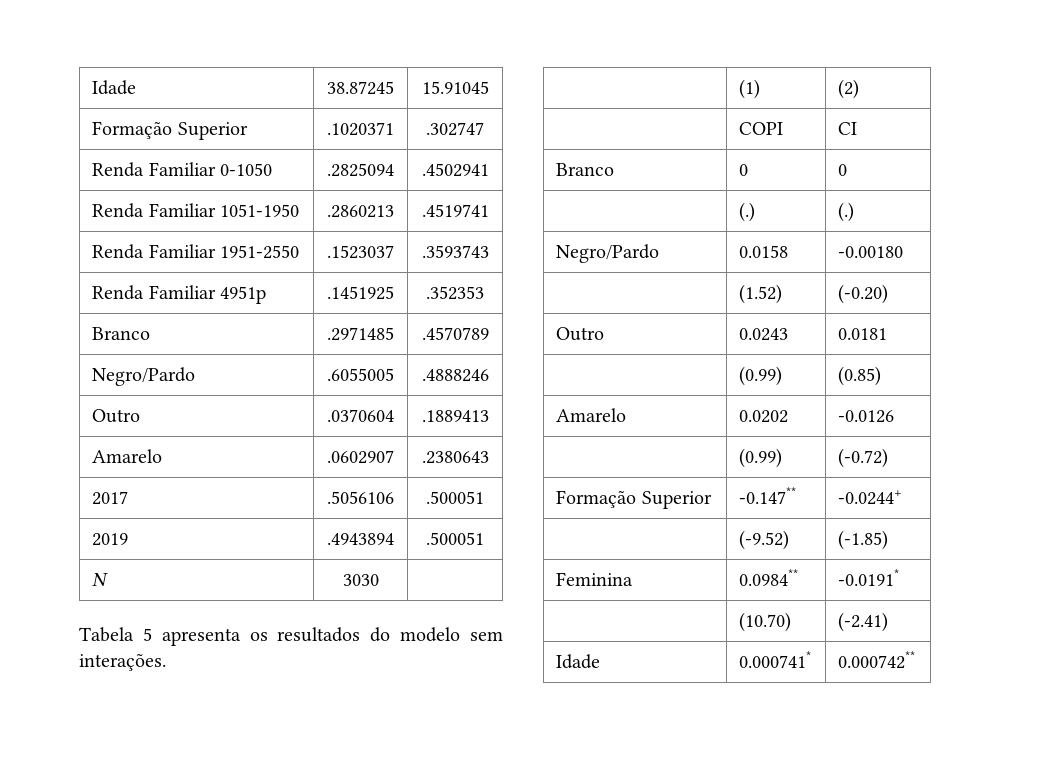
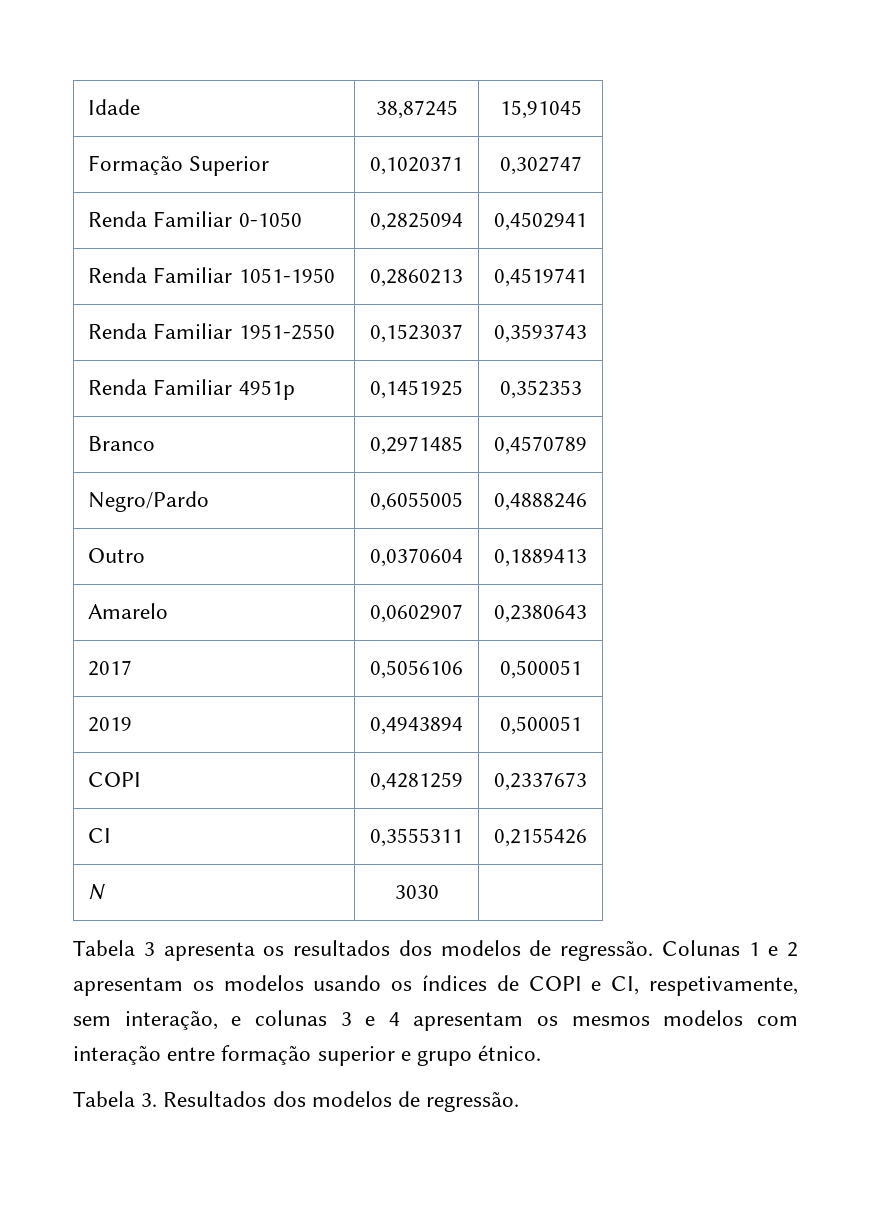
[92,80,137,95] [327,81,394,95] [421,81,489,94] [92,121,248,140] [327,122,394,136] [426,122,484,136] Idade | 38.87245 | 15.91045 // Formação Superior | .1020371 | .302747 -> [88,99,141,115] [375,100,458,119] [499,100,582,119] [88,155,270,176] [370,156,463,175] [499,156,582,175] Idade | 38,87245 | 15,91045 // Formação Superior | 0,1020371 | 0,302747
[327,163,394,177] [421,163,489,177] .2825094 | .4502941 -> [370,212,463,231] [494,212,587,231] 0,2825094 | 0,4502941
[327,205,394,218] [421,204,489,217] .2860213 | .4519741 -> [370,269,463,287] [494,268,587,287] 0,2860213 | 0,4519741
[327,245,394,259] [421,245,489,258] .1523037 | .3593743 -> [370,324,463,343] [494,324,587,343] 0,1523037 | 0,3593743
[327,286,394,300] [426,286,484,300] [92,327,151,340] [327,327,394,341] [421,327,489,340] [92,367,196,386] [327,368,394,381] [421,369,489,382] [92,409,141,423] [327,409,394,422] [421,410,489,422] [92,449,163,463] [327,450,394,464] [421,451,489,464] .1451925 | .352353 // Branco | .2971485 | .4570789 // Negro/Pardo | .6055005 | .4888246 // Outro | .0370604 | .1889413 // Amarelo | .0602907 | .2380643 -> [370,380,463,399] [499,380,582,399] [88,436,156,451] [370,436,463,455] [494,436,587,455] [88,491,210,512] [370,492,463,511] [494,493,587,511] [88,548,146,563] [370,548,463,567] [494,549,587,567] [88,603,169,619] [370,604,463,623] [494,605,587,623] 0,1451925 | 0,352353 // Branco | 0,2971485 | 0,4570789 // Negro/Pardo | 0,6055005 | 0,4888246 // Outro | 0,0370604 | 0,1889413 // Amarelo | 0,0602907 | 0,2380643
[327,491,394,504] [426,491,484,504] .5056106 | .500051 -> [370,660,463,679] [499,660,582,679] 0,5056106 | 0,500051
[327,533,394,545] [426,532,484,545] .4943894 | .500051 -> [370,717,463,735] [499,716,582,735] [88,772,142,787] [370,772,463,791] [494,772,587,791] [88,828,112,843] [370,828,463,847] [494,828,587,847] 0,4943894 | 0,500051 // COPI | 0,4281259 | 0,2337673 // CI | 0,3555311 | 0,2155426
[142,628,152,641] 5 -> [143,942,155,956] 3
[370,627,503,642] [79,653,166,671] [739,79,761,99] [838,79,860,99] [739,122,784,135] [838,122,858,135] [556,163,615,176] [739,164,749,176] [838,164,848,176] [739,202,756,222] [838,202,855,222] [556,244,660,263] [739,245,789,258] [838,246,904,258] [739,284,783,304] [838,284,889,304] [556,327,605,341] [739,328,789,341] [838,328,888,340] [739,366,783,386] [838,366,882,386] [556,408,627,422] [739,410,789,423] [838,410,895,423] [739,448,783,468] [838,448,889,468] [556,490,712,509] [739,487,797,504] [838,490,903,505] [739,530,790,550] [838,530,889,550] [556,572,634,586] [739,569,799,586] [838,569,900,586] [739,612,792,632] [838,612,889,632] [556,654,601,669] [739,651,812,668] [838,651,916,669] do modelo sem interações. // | (1) | (2) // | COPI | CI // Branco | 0 | 0 // | (.) | (.) // Negro/Pardo | 0.0158 | -0.00180 // | (1.52) | (-0.20) // Outro | 0.0243 | 0.0181 // | (0.99) | (0.85) // Amarelo | 0.0202 | -0.0126 // | (0.99) | (-0.72) // Formação Superior | -0.147** | -0.0244+ // | (-9.52) | (-1.85) // Feminina | 0.0984** | -0.0191* // | (10.70) | (-2.41) // Idade | 0.000741* | 0.000742** -> [398,940,798,961] [73,975,798,996] [73,1010,798,1031] [73,1045,542,1066] [73,1091,520,1112] dos modelos de regressão. Colunas 1 e 2 apresentam os modelos usando os índices de COPI e CI, respetivamente, sem interação, e colunas 3 e 4 apresentam os mesmos modelos com interação entre formação superior e grupo étnico. // Tabela 3. Resultados dos modelos de regressão.

